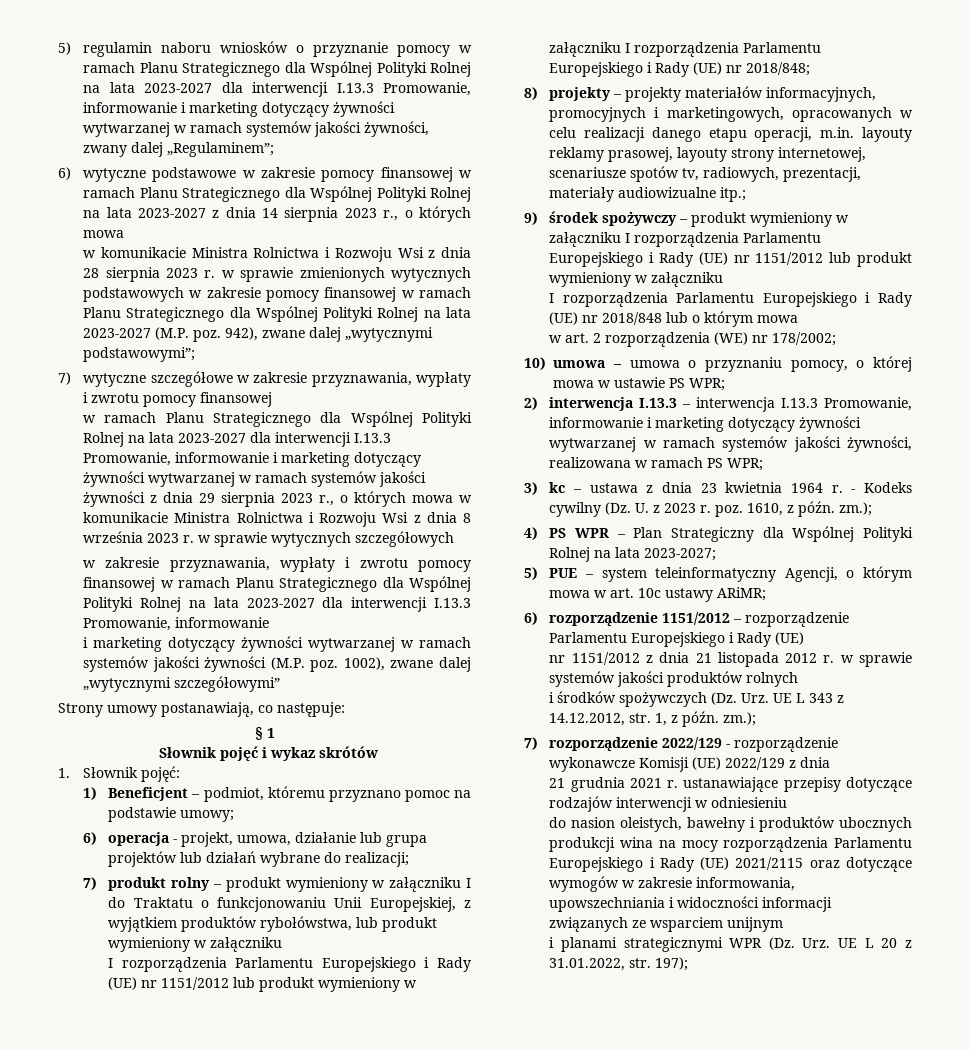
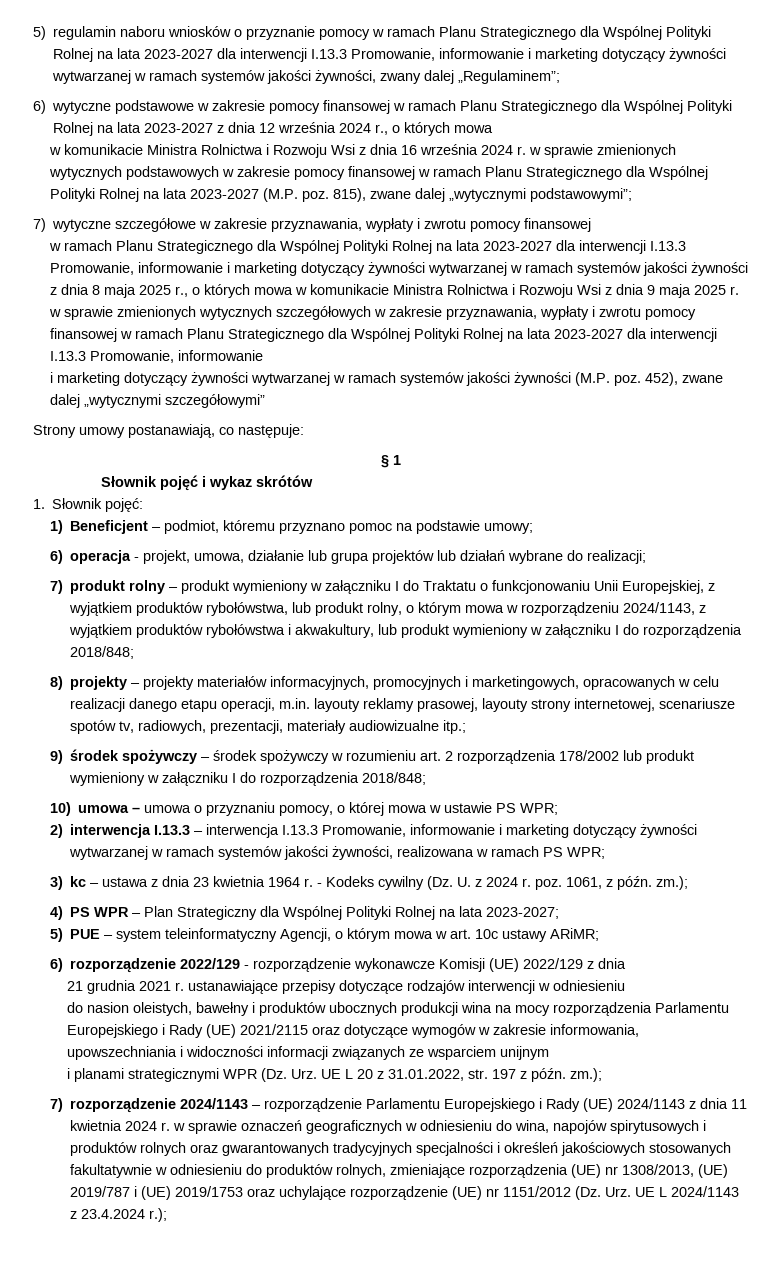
[262,207,377,222] 14 sierpnia 2023 -> [259,122,372,133] 12 września 2024
[83,267,198,282] 28 sierpnia 2023 -> [401,144,514,155] 16 września 2024
[225,327,259,341] 942), -> [333,188,367,202] 815),
[199,492,314,507] 29 sierpnia 2023 -> [92,284,172,298] 8 maja 2025
[463,513,472,523] [83,531,268,547] 8 września 2023 r. w sprawie -> [647,284,740,298] [49,306,197,320] 9 maja 2025 r. w sprawie zmienionych
(455, 539) // -> (372, 313) none
[343,657,385,671] 1002), -> [645,372,679,386] 452),
[108,937,283,952] [108,957,471,972] [108,977,418,992] [549,42,822,57] [549,62,743,77] wymieniony w załączniku // I rozporządzenia Parlamentu Europejskiego i Rady (UE) nr 1151/2012 lub produkt wymieniony w załączniku I rozporządzenia Parlamentu Europejskiego i Rady (UE) nr -> [367,602,707,616] [69,624,743,638] rolny, o którym mowa w rozporządzeniu 2024/1143, z wyjątkiem produktów rybołówstwa i akwakultury, lub produkt wymieniony w załączniku I do rozporządzenia
[691,212,850,227] [549,232,822,247] [549,252,912,267] [549,272,724,287] [549,292,912,307] [549,311,799,327] [549,332,837,347] produkt wymieniony w załączniku I rozporządzenia Parlamentu Europejskiego i Rady (UE) nr 1151/2012 lub produkt wymieniony w załączniku // I rozporządzenia Parlamentu Europejskiego i Rady (UE) nr 2018/848 lub o którym mowa // w art. 2 rozporządzenia (WE) nr 178/2002; -> [213,750,695,764] [69,772,427,786] środek spożywczy w rozumieniu art. 2 rozporządzenia 178/2002 lub produkt wymieniony w załączniku I do rozporządzenia 2018/848;
[664,503,697,513] 2023 -> [486,877,519,887] 2024
[747,503,784,516] 1610, -> [566,877,603,889] 1061,
[662,612,850,627] [549,632,805,647] [549,652,913,667] [549,671,799,687] [549,691,845,707] [549,711,757,727] [524,737,659,752] 1151/2012 – rozporządzenie Parlamentu Europejskiego i Rady (UE) // nr 1151/2012 z dnia 21 listopada 2012 r. w sprawie systemów jakości produktów rolnych // i środków spożywczych (Dz. Urz. UE L 343 z 14.12.2012, str. 1, z późn. zm.); // 7) rozporządzenie -> (177, 965) none
[655,957,689,971] 197); -> [492,1068,603,1082] [50,1098,748,1113] [70,1120,707,1134] [70,1142,732,1156] [70,1164,729,1178] [70,1186,740,1200] [70,1208,168,1222] 197 z późn. zm.); // 7) rozporządzenie 2024/1143 – rozporządzenie Parlamentu Europejskiego i Rady (UE) 2024/1143 z dnia 11 kwietnia 2024 r. w sprawie oznaczeń geograficznych w odniesieniu do wina, napojów spirytusowych i produktów rolnych oraz gwarantowanych tradycyjnych specjalności i określeń jakościowych stosowanych fakultatywnie w odniesieniu do produktów rolnych, zmieniające rozporządzenia (UE) nr 1308/2013, (UE) 2019/787 i (UE) 2019/1753 oraz uchylające rozporządzenie (UE) nr 1151/2012 (Dz. Urz. UE L 2024/1143 z 23.4.2024 r.);

